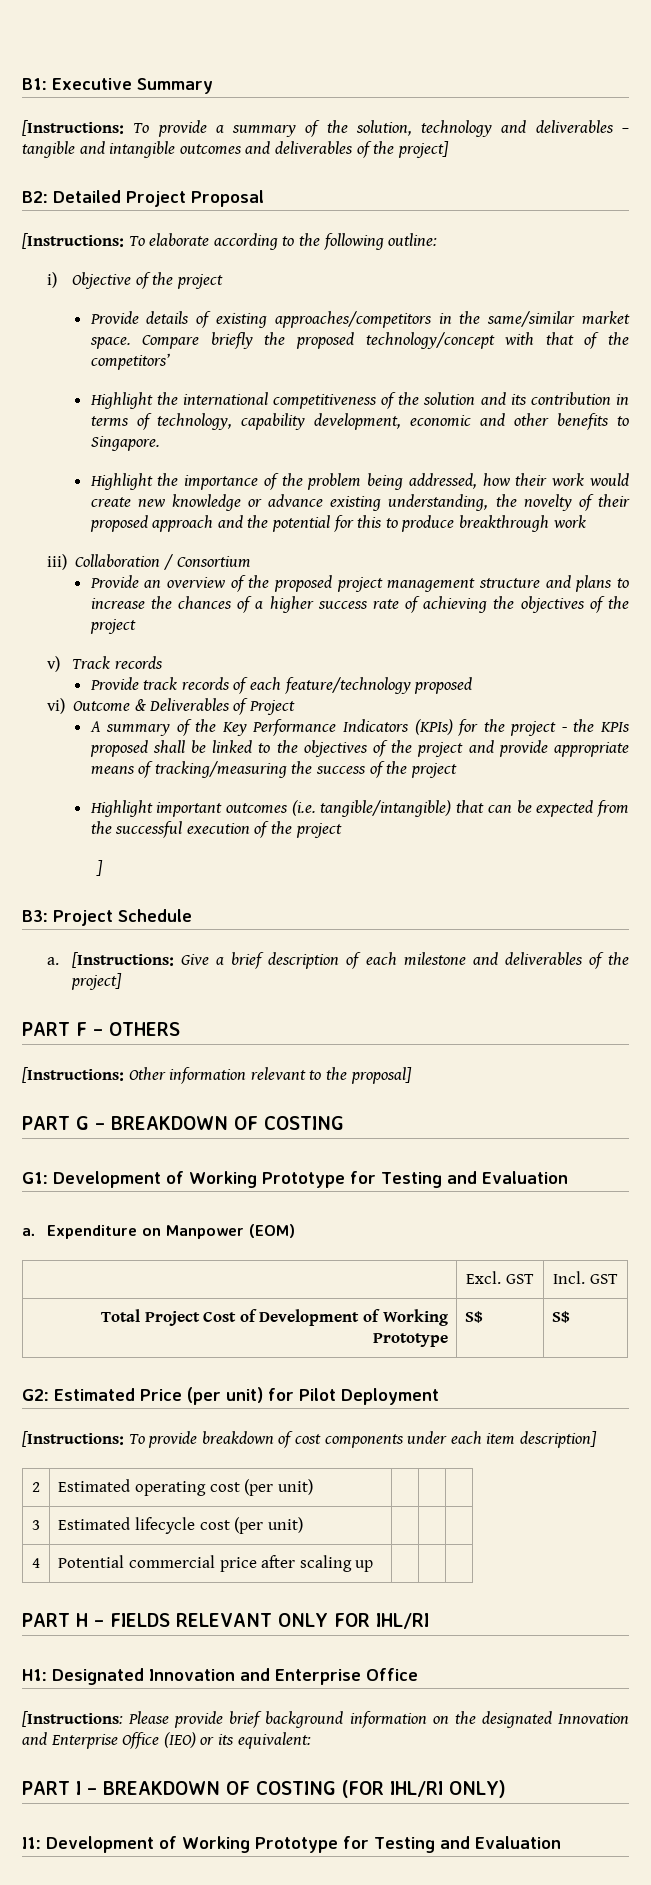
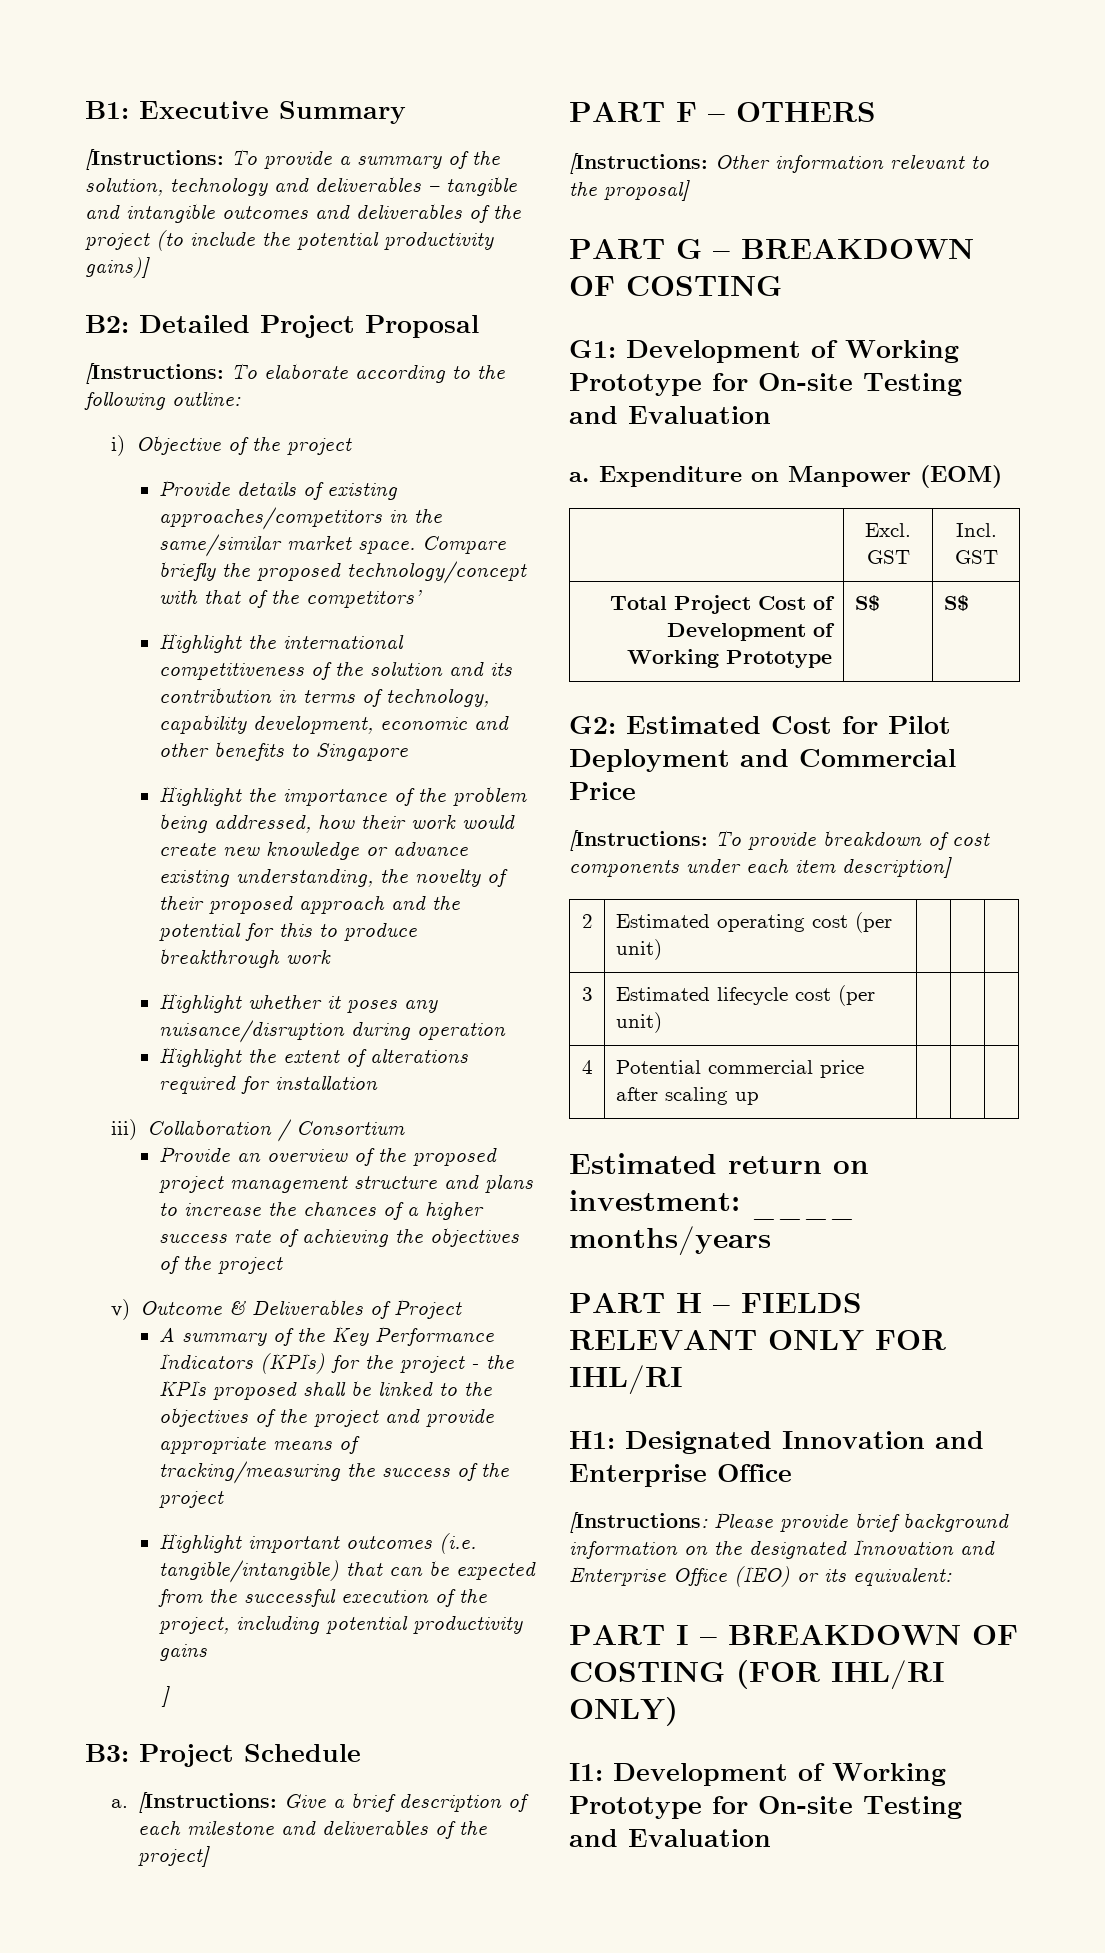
[397,141,449,158] project] -> [85,230,494,251] [85,257,150,278] project (to include the potential productivity gains)]
[90,436,160,451] Singapore. -> [315,743,408,761] Singapore
(586, 521) none -> [158,993,438,1013] [158,1020,506,1043] [158,1047,468,1067] [158,1075,378,1094] // Highlight whether it poses any nuisance/disruption during operation // Highlight the extent of alterations required for installation
[71,656,163,669] [89,677,473,694] [46,698,65,714] Track records // Provide track records of each feature/technology proposed // vi) -> (130, 1309) none
[295,823,342,838] project -> [158,1615,523,1634] [158,1644,207,1661] project, including potential productivity gains
(376, 1177) none -> [758,373,853,391] On-site
[140,1387,263,1405] Price (per unit) -> [771,716,832,734] Cost
(439, 1396) none -> [740,749,956,767] [569,782,636,800] and Commercial Price
(374, 1566) none -> [569,1153,869,1174] [569,1190,740,1211] [751,1211,855,1220] [569,1226,771,1256] // Estimated return on investment: ____ months/years
(369, 1842) none -> [758,1796,853,1814] On-site

